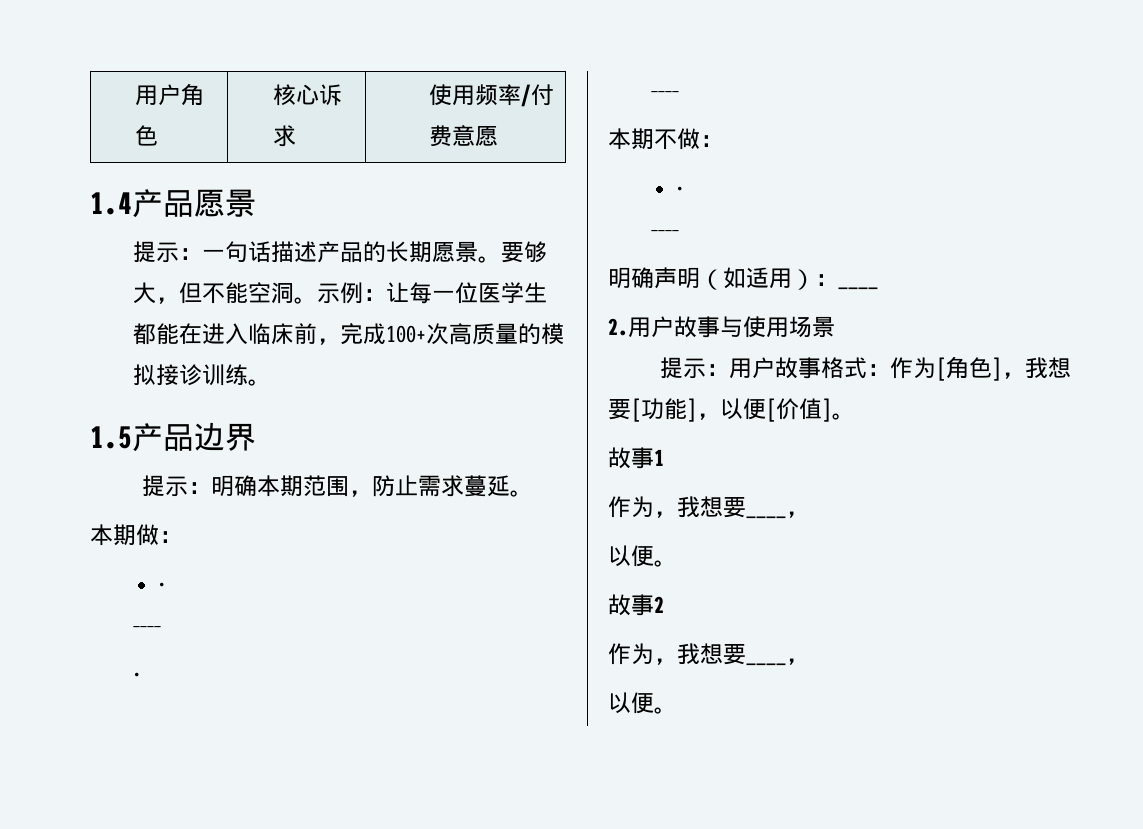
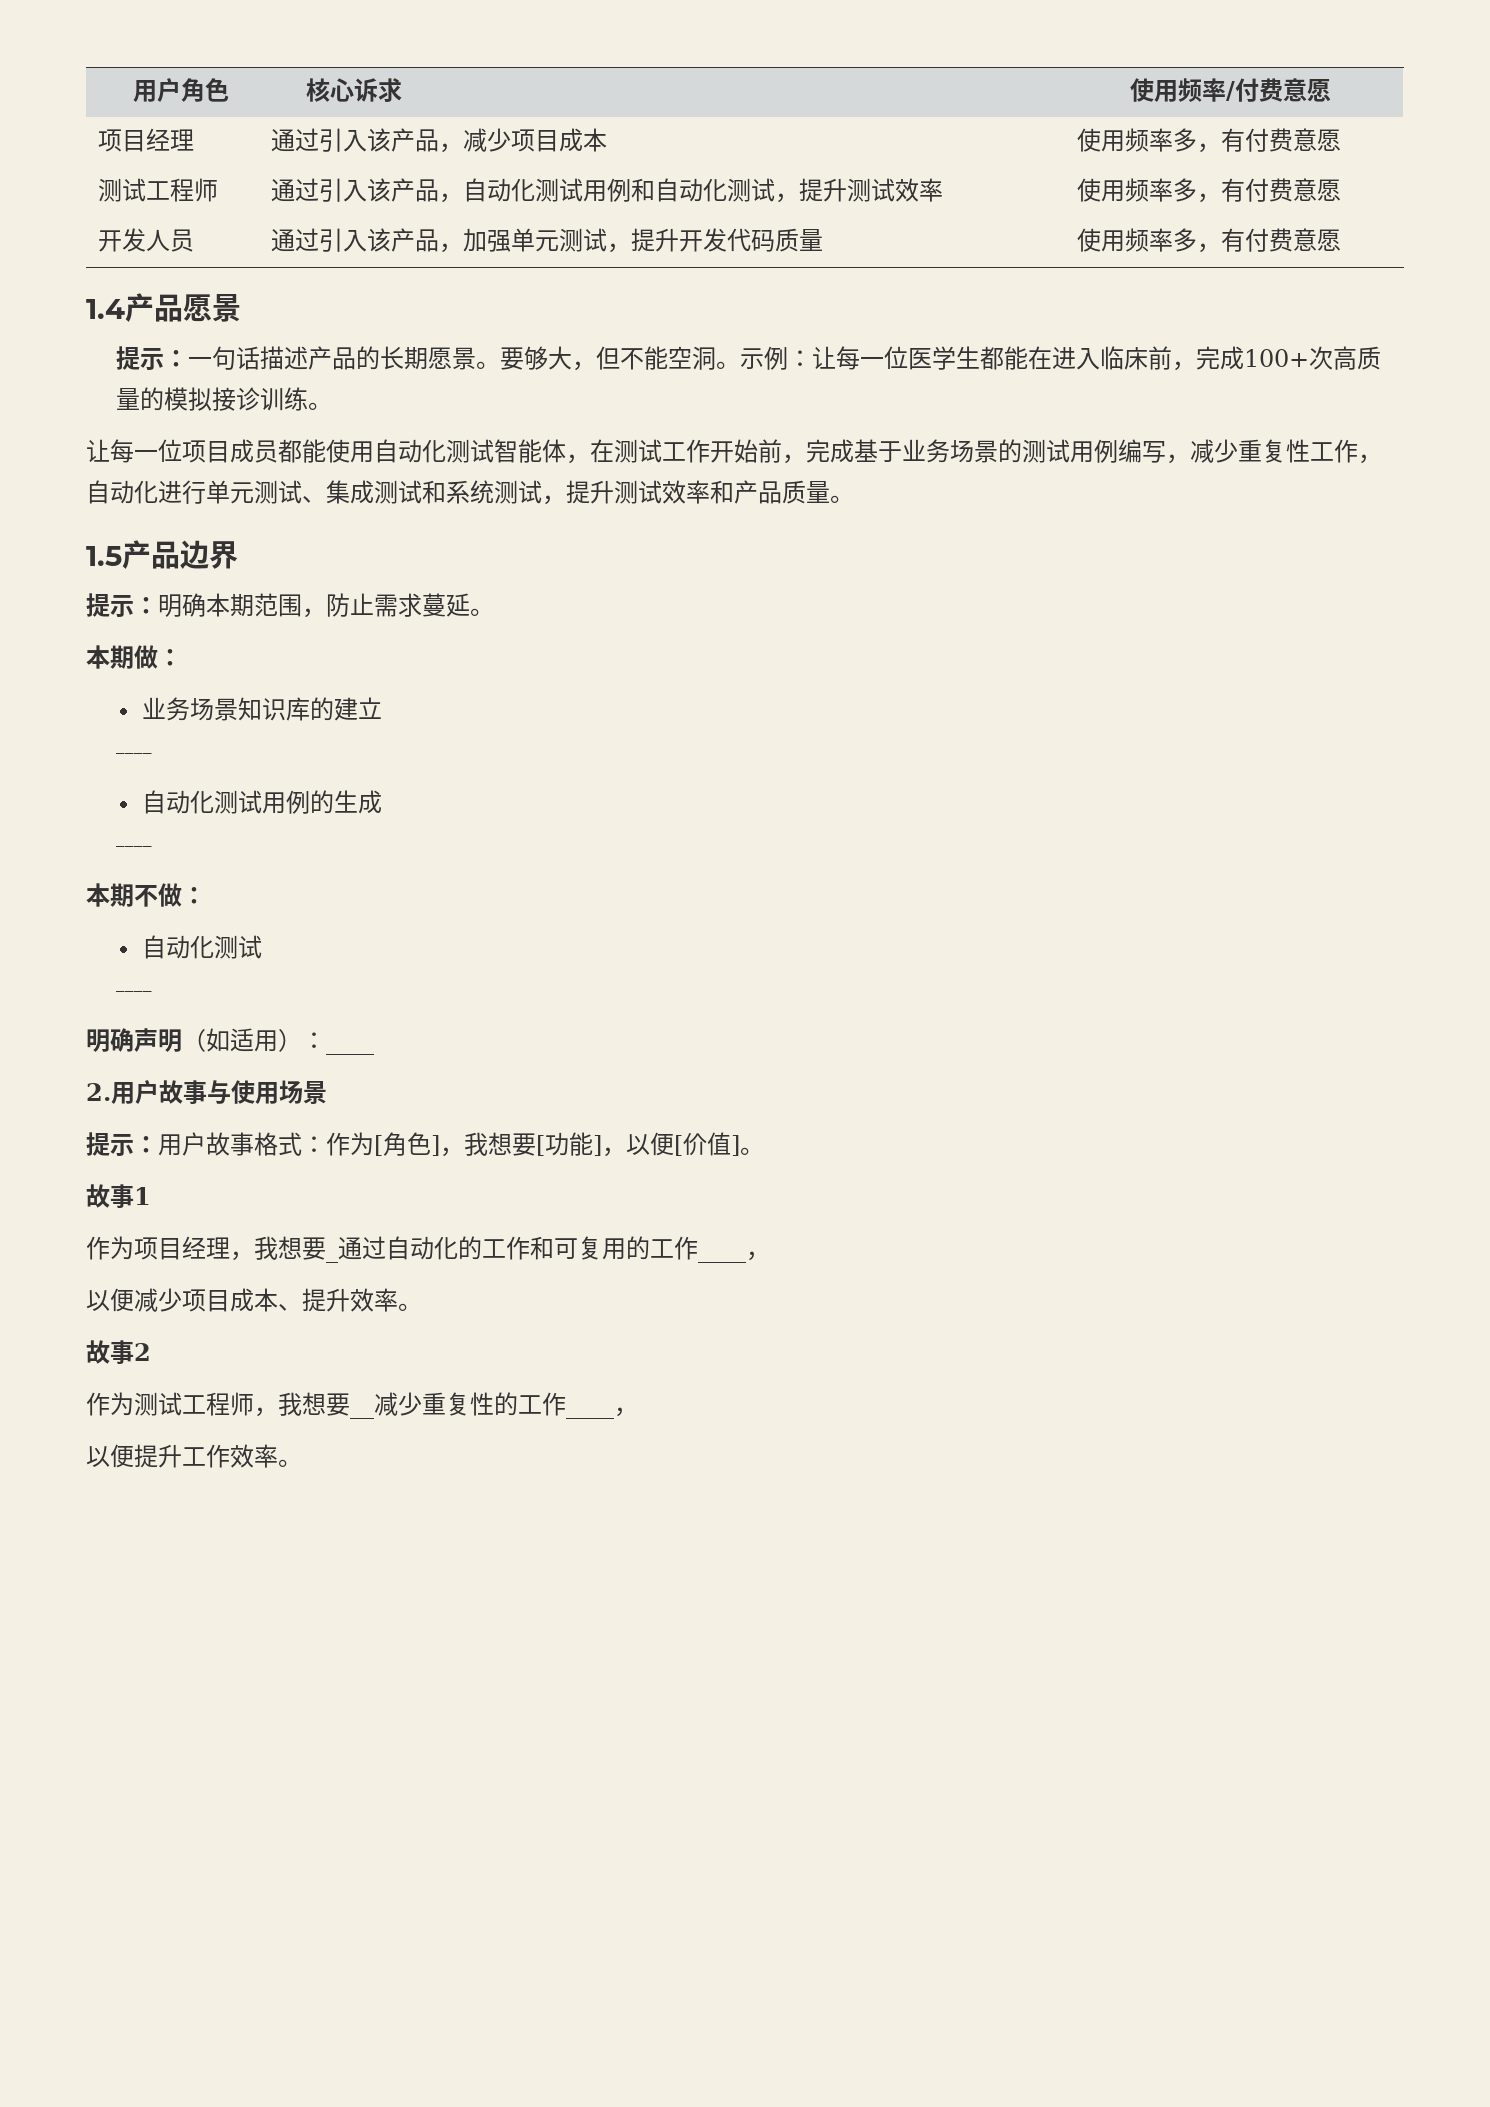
(499, 136) none -> [97,128,194,152] [270,128,607,153] [1076,128,1341,153] [97,178,218,202] [270,178,943,203] [1076,178,1341,203] [97,228,194,252] [270,228,823,253] [1076,228,1341,253] // 项目经理 | 通过引入该产品，减少项目成本 | 使用频率多，有付费意愿 // 测试工程师 | 通过引入该产品，自动化测试用例和自动化测试，提升测试效率 | 使用频率多，有付费意愿 // 开发人员 | 通过引入该产品，加强单元测试，提升开发代码质量 | 使用频率多，有付费意愿
(272, 382) none -> [86,439,1382,464] [86,480,854,505] // 让每一位项目成员都能使用自动化测试智能体，在测试工作开始前，完成基于业务场景的测试用例编写，减少重复性工作，自动化进行单元测试、集成测试和系统测试，提升测试效率和产品质量。
[158,582,169,592] [133,625,162,628] [133,672,144,682] · // ____ // · -> [141,697,382,721] [115,750,152,754] [141,790,382,814] 业务场景知识库的建立 // ____ // 自动化测试用例的生成
[676,186,687,196] · -> [141,935,262,959] 自动化测试
[654,496,809,519] [608,545,677,567] [608,594,664,616] [608,643,809,666] [608,692,654,714] ，我想要____， // 以便。 // 故事2 // 作为，我想要____， // 以便 -> [134,1236,770,1263] [86,1288,422,1312] [86,1340,151,1364] [86,1392,638,1419] [86,1444,278,1468] 项目经理，我想要_通过自动化的工作和可复用的工作____， // 以便减少项目成本、提升效率。 // 故事2 // 作为测试工程师，我想要__减少重复性的工作____， // 以便提升工作效率

